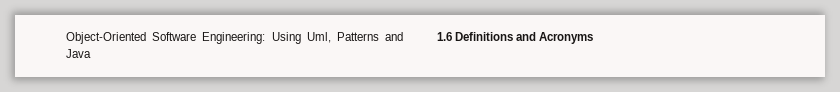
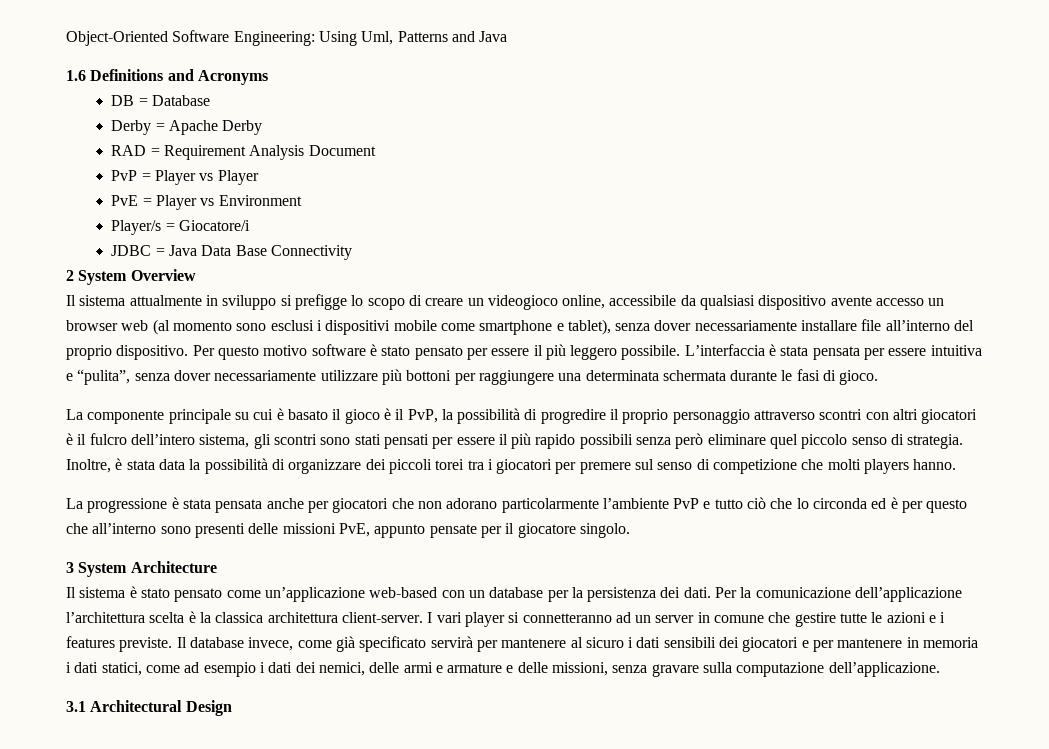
(594, 38) none -> [111,95,210,106] [111,120,263,135] [111,145,376,160] [111,170,259,185] [111,195,302,210] [111,220,250,235] [111,245,352,260] [66,269,196,285] [66,294,945,310] [66,319,975,335] [66,344,982,360] [66,369,879,385] [66,408,978,424] [66,433,964,449] [66,458,957,474] [66,497,968,513] [66,523,630,538] [66,561,217,577] [66,586,963,602] [66,611,946,627] [66,636,979,652] [66,662,940,677] [66,700,232,716] // DB = Database // Derby = Apache Derby // RAD = Requirement Analysis Document // PvP = Player vs Player // PvE = Player vs Environment // Player/s = Giocatore/i // JDBC = Java Data Base Connectivity // 2 System Overview // Il sistema attualmente in sviluppo si prefigge lo scopo di creare un videogioco online, accessibile da qualsiasi dispositivo avente accesso un browser web (al momento sono esclusi i dispositivi mobile come smartphone e tablet), senza dover necessariamente installare file all’interno del proprio dispositivo. Per questo motivo software è stato pensato per essere il più leggero possibile. L’interfaccia è stata pensata per essere intuitiva e “pulita”, senza dover necessariamente utilizzare più bottoni per raggiungere una determinata schermata durante le fasi di gioco. // La componente principale su cui è basato il gioco è il PvP, la possibilità di progredire il proprio personaggio attraverso scontri con altri giocatori è il fulcro dell’intero sistema, gli scontri sono stati pensati per essere il più rapido possibili senza però eliminare quel piccolo senso di strategia. Inoltre, è stata data la possibilità di organizzare dei piccoli torei tra i giocatori per premere sul senso di competizione che molti players hanno. // La progressione è stata pensata anche per giocatori che non adorano particolarmente l’ambiente PvP e tutto ciò che lo circonda ed è per questo che all’interno sono presenti delle missioni PvE, appunto pensate per il giocatore singolo. // 3 System Architecture // Il sistema è stato pensato come un’applicazione web-based con un database per la persistenza dei dati. Per la comunicazione dell’applicazione l’architettura scelta è la classica architettura client-server. I vari player si connetteranno ad un server in comune che gestire tutte le azioni e i features previste. Il database invece, come già specificato servirà per mantenere al sicuro i dati sensibili dei giocatori e per mantenere in memoria i dati statici, come ad esempio i dati dei nemici, delle armi e armature e delle missioni, senza gravare sulla computazione dell’applicazione. // 3.1 Architectural Design

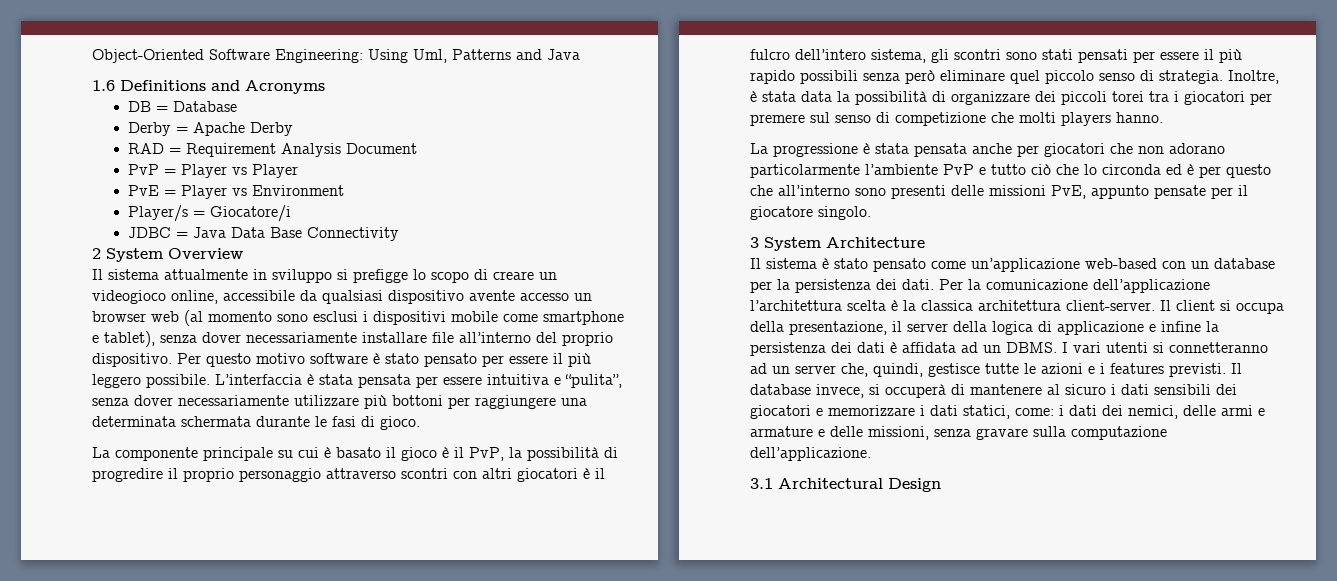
(423, 617) none -> [1160,300,1284,314] [750,321,1219,335] [750,342,1057,356] Il client si occupa della presentazione, il server della logica di applicazione e infine la persistenza dei dati è affidata ad un DBMS.
[464,612,505,627] player -> [1106,342,1148,353] utenti
[697,612,836,627] in comune che gestire -> [841,363,980,377] che, quindi, gestisce
[119,637,173,652] previste. -> [1169,363,1226,377] previsti.
[297,636,498,652] come già specificato servirà per -> [869,384,965,398] si occuperà di
[813,637,979,652] [66,662,256,677] per mantenere in memoria i dati statici, come ad esempio -> [828,405,1054,419] memorizzare i dati statici, come:

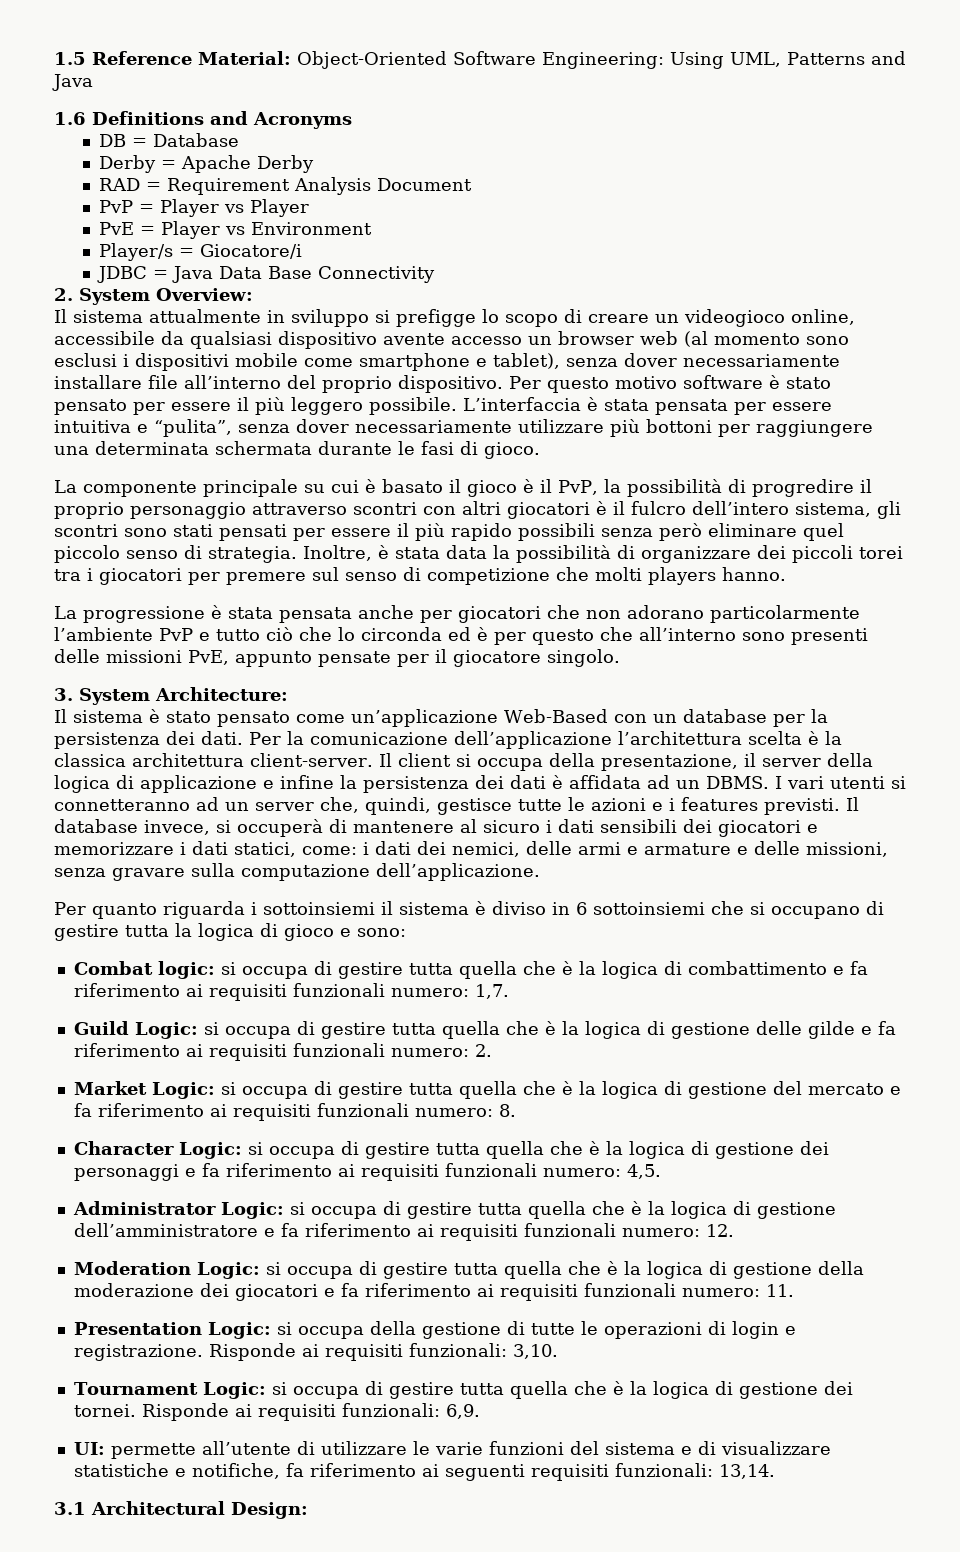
(92, 56) none -> [54,51,291,65] 1.5 Reference Material:
[413,49,447,63] Uml, -> [730,52,781,67] UML,
[92,248,243,262] 2 System Overview -> [54,288,253,305] 2. System Overview:
[750,237,925,251] 3 System Architecture -> [54,687,288,705] 3. System Architecture:
[1085,258,1157,269] web-based -> [504,709,608,723] Web-Based
(871, 454) none -> [54,901,884,919] [54,923,406,941] [73,961,868,979] [73,983,509,1001] [73,1021,896,1039] [73,1043,492,1061] [73,1081,901,1099] [73,1103,516,1121] [73,1141,829,1159] [73,1163,661,1181] [72,1201,836,1219] [73,1223,734,1241] [73,1261,864,1279] [73,1283,794,1301] [73,1321,796,1339] [73,1343,558,1361] [73,1381,853,1399] [73,1403,480,1421] [73,1441,831,1459] [73,1463,775,1481] // Per quanto riguarda i sottoinsiemi il sistema è diviso in 6 sottoinsiemi che si occupano di gestire tutta la logica di gioco e sono: // Combat logic: si occupa di gestire tutta quella che è la logica di combattimento e fa riferimento ai requisiti funzionali numero: 1,7. // Guild Logic: si occupa di gestire tutta quella che è la logica di gestione delle gilde e fa riferimento ai requisiti funzionali numero: 2. // Market Logic: si occupa di gestire tutta quella che è la logica di gestione del mercato e fa riferimento ai requisiti funzionali numero: 8. // Character Logic: si occupa di gestire tutta quella che è la logica di gestione dei personaggi e fa riferimento ai requisiti funzionali numero: 4,5. // Administrator Logic: si occupa di gestire tutta quella che è la logica di gestione dell’amministratore e fa riferimento ai requisiti funzionali numero: 12. // Moderation Logic: si occupa di gestire tutta quella che è la logica di gestione della moderazione dei giocatori e fa riferimento ai requisiti funzionali numero: 11. // Presentation Logic: si occupa della gestione di tutte le operazioni di login e registrazione. Risponde ai requisiti funzionali: 3,10. // Tournament Logic: si occupa di gestire tutta quella che è la logica di gestione dei tornei. Risponde ai requisiti funzionali: 6,9. // UI: permette all’utente di utilizzare le varie funzioni del sistema e di visualizzare statistiche e notifiche, fa riferimento ai seguenti requisiti funzionali: 13,14.
[888,478,941,492] Design -> [231,1502,308,1519] Design:

